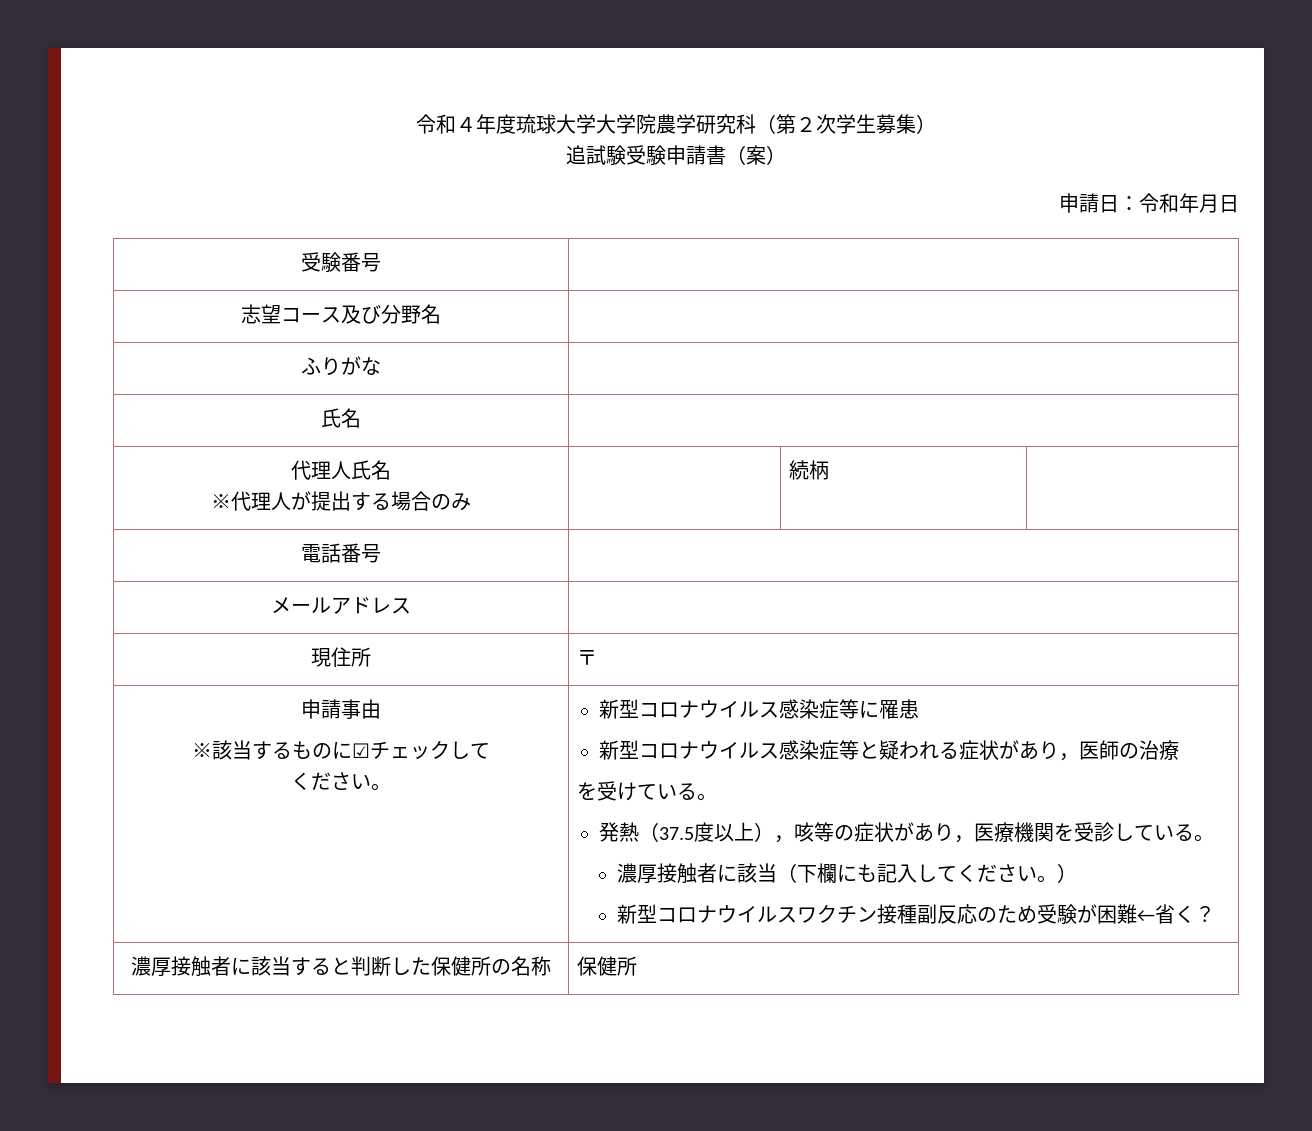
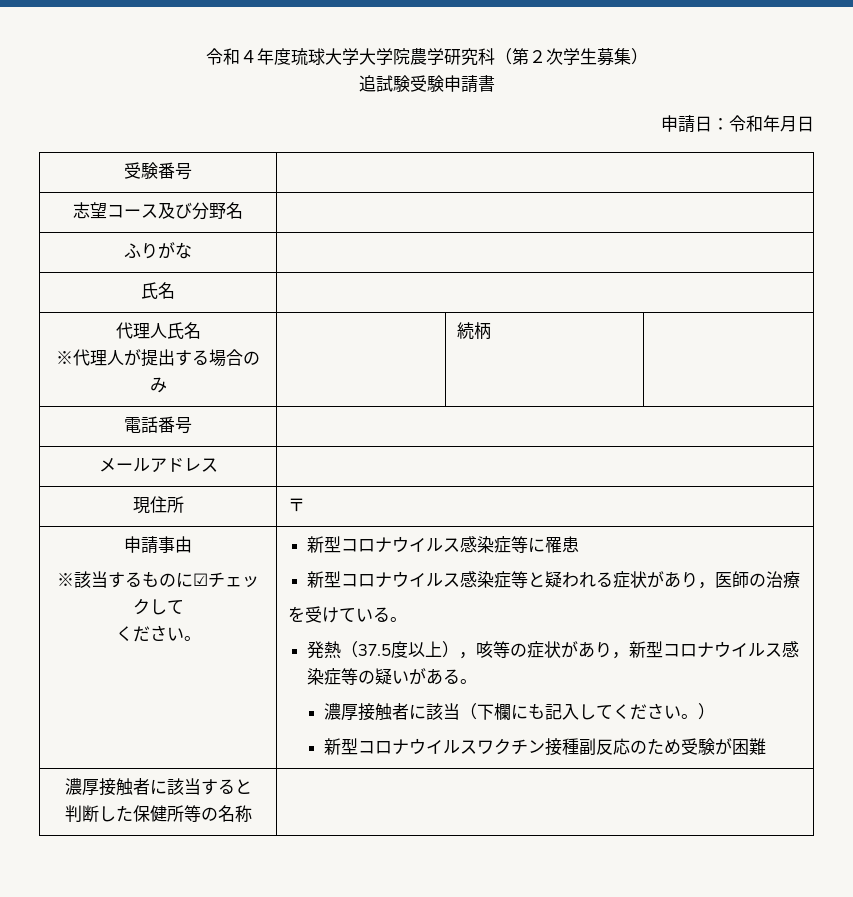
[726,145,786,165] （案） -> (495, 83) none
[974,822,1175,842] 医療機関を受診してい -> [629,641,800,658] [307,668,444,685] 新型コロナウイルス感染症等の疑いがあ
[1136,904,1215,924] ←省く？ -> (767, 746) none
(351, 966) none -> (252, 786) //
(491, 966) none -> [183,805,201,822] 等
[577,956,638,976] 保健所 -> (252, 813) none

